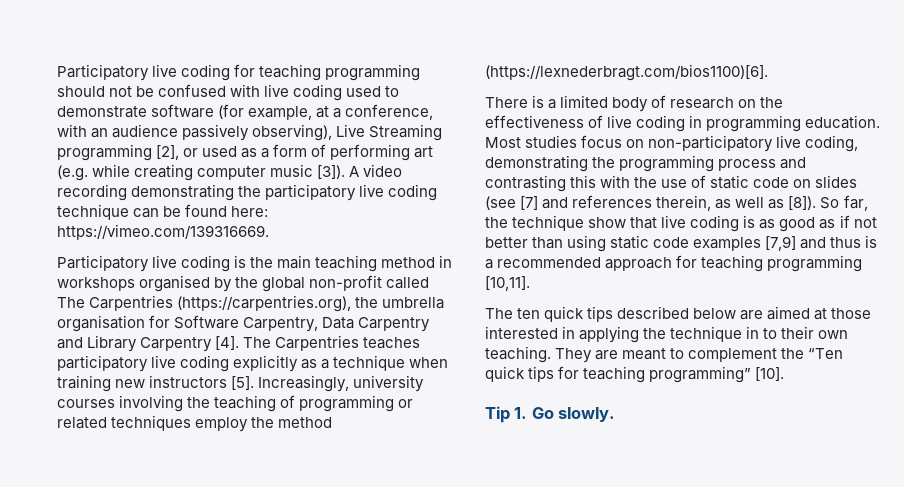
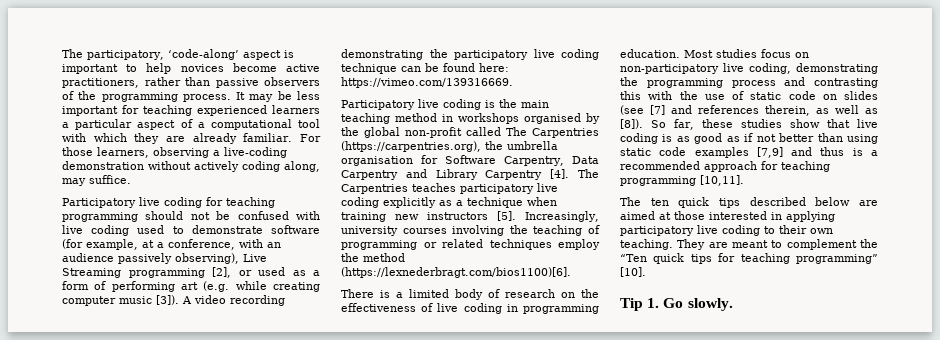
(57, 72) none -> [62,49,294,60] [62,63,320,74] [62,77,320,88] [62,91,320,102] [62,105,320,116] [62,119,320,130] [62,133,321,144] [62,147,287,158] [62,161,320,172] [62,175,131,186] The participatory, ‘code-along’ aspect is important to help novices become active practitioners, rather than passive observers of the programming process. It may be less important for teaching experienced learners a particular aspect of a computational tool with which they are already familiar. For those learners, observing a live-coding demonstration without actively coding along, may suffice. //
[485,215,585,231] the technique -> [701,119,782,128] these studies
[643,326,760,342] the technique in -> [620,225,760,236] participatory live coding

